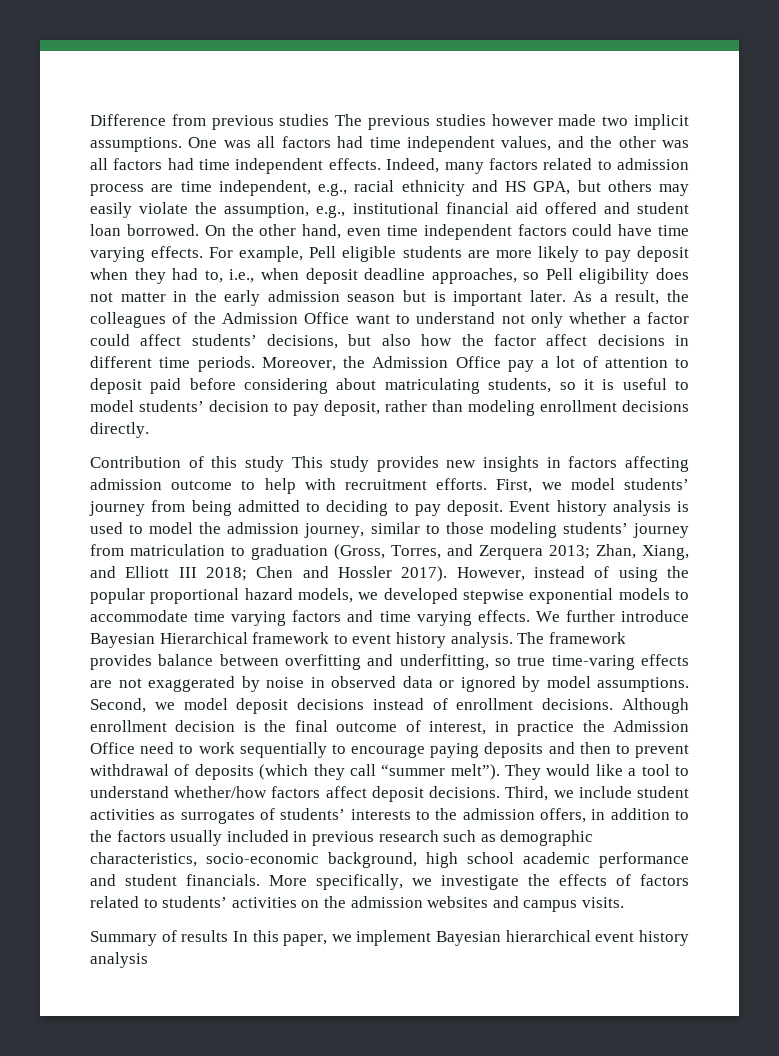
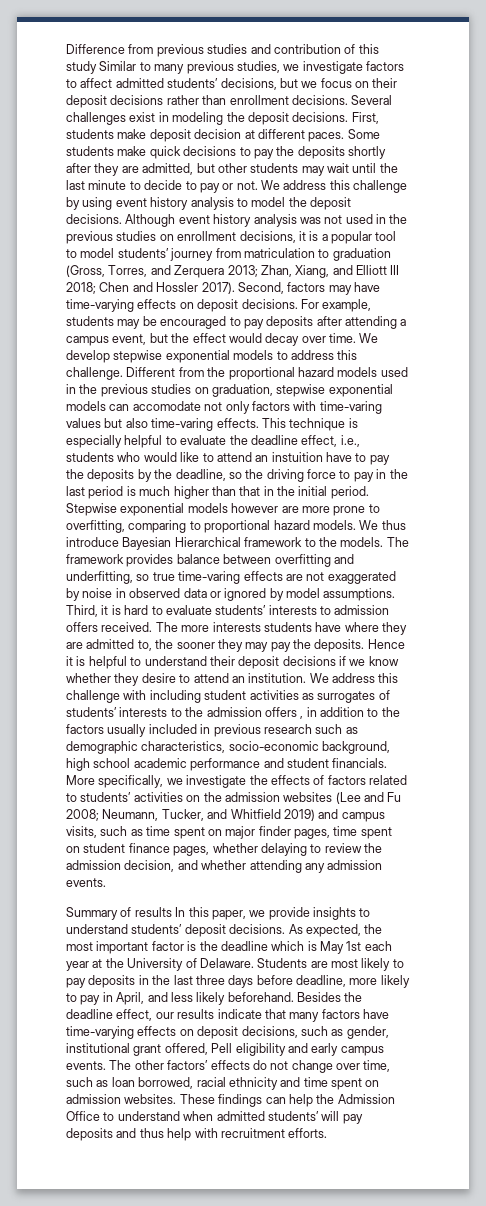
[335,114,689,130] [90,136,689,152] [90,158,690,174] [90,180,689,196] [90,202,690,218] [90,224,689,240] [90,246,689,262] [90,268,689,284] [90,290,689,306] [90,312,689,328] [90,334,690,349] [90,356,689,372] [90,378,690,394] [90,400,689,416] [90,422,149,438] [90,456,689,472] [90,478,689,494] [89,500,689,516] [90,522,557,538] The previous studies however made two implicit assumptions. One was all factors had time independent values, and the other was all factors had time independent effects. Indeed, many factors related to admission process are time independent, e.g., racial ethnicity and HS GPA, but others may easily violate the assumption, e.g., institutional financial aid offered and student loan borrowed. On the other hand, even time independent factors could have time varying effects. For example, Pell eligible students are more likely to pay deposit when they had to, i.e., when deposit deadline approaches, so Pell eligibility does not matter in the early admission season but is important later. As a result, the colleagues of the Admission Office want to understand not only whether a factor could affect students’ decisions, but also how the factor affect decisions in different time periods. Moreover, the Admission Office pay a lot of attention to deposit paid before considering about matriculating students, so it is useful to model students’ decision to pay deposit, rather than modeling enrollment decisions directly. // Contribution of this study This study provides new insights in factors affecting admission outcome to help with recruitment efforts. First, we model students’ journey from being admitted to deciding to pay deposit. Event history analysis is used to model the admission journey, similar to those modeling -> [250,44,379,54] [66,61,404,74] [66,78,398,90] [66,95,393,108] [66,112,379,125] [66,129,380,142] [66,146,386,159] [66,163,398,176] [66,180,408,193] [66,197,351,210] [66,214,408,227] [66,231,397,244] [66,248,115,258] and contribution of this study Similar to many previous studies, we investigate factors to affect admitted students’ decisions, but we focus on their deposit decisions rather than enrollment decisions. Several challenges exist in modeling the deposit decisions. First, students make deposit decision at different paces. Some students make quick decisions to pay the deposits shortly after they are admitted, but other students may wait until the last minute to decide to pay or not. We address this challenge by using event history analysis to model the deposit decisions. Although event history analysis was not used in the previous studies on enrollment decisions, it is a popular tool to model
[456,566,689,582] [90,588,689,604] [90,610,615,626] However, instead of using the popular proportional hazard models, we developed stepwise exponential models to accommodate time varying factors and time varying effects. We further -> [237,282,380,295] [66,299,372,312] [66,316,407,329] [66,333,379,346] [66,350,358,363] [66,367,408,380] [66,384,393,397] [66,401,382,414] [66,418,358,431] [66,435,360,448] [66,452,390,465] [66,469,408,482] [66,486,369,499] [66,503,380,516] [66,520,406,533] Second, factors may have time-varying effects on deposit decisions. For example, students may be encouraged to pay deposits after attending a campus event, but the effect would decay over time. We develop stepwise exponential models to address this challenge. Different from the proportional hazard models used in the previous studies on graduation, stepwise exponential models can accomodate not only factors with time-varing values but also time-varing effects. This technique is especially helpful to evaluate the deadline effect, i.e., students who would like to attend an instuition have to pay the deposits by the deadline, so the driving force to pay in the last period is much higher than that in the initial period. Stepwise exponential models however are more prone to overfitting, comparing to proportional hazard models. We thus
[352,632,513,648] event history analysis. -> [318,537,384,547] the models.
[90,698,689,714] [90,720,689,736] [90,742,689,758] [90,764,689,780] [90,786,632,802] Second, we model deposit decisions instead of enrollment decisions. Although enrollment decision is the final outcome of interest, in practice the Admission Office need to work sequentially to encourage paying deposits and then to prevent withdrawal of deposits (which they call “summer melt”). They would like a tool to understand whether/how factors affect deposit decisions. Third, we include -> [66,605,390,617] [66,622,407,635] [66,639,405,652] [66,656,399,669] [66,673,399,686] [66,690,201,703] Third, it is hard to evaluate students’ interests to admission offers received. The more interests students have where they are admitted to, the sooner they may pay the deposits. Hence it is helpful to understand their deposit decisions if we know whether they desire to attend an institution. We address this challenge with including
[540,808,586,823] offers, -> [264,707,304,719] offers ,
[492,896,624,912] and campus visits. -> [335,792,402,804] [66,809,385,822] [66,826,392,839] [66,843,382,856] [66,860,383,873] [66,878,106,887] (Lee and Fu 2008; Neumann, Tucker, and Whitfield 2019) and campus visits, such as time spent on major finder pages, time spent on student finance pages, whether delaying to review the admission decision, and whether attending any admission events.
[356,930,689,946] [90,952,148,968] implement Bayesian hierarchical event history analysis -> [268,907,371,920] [66,924,383,937] [66,941,392,954] [66,958,404,971] [66,975,410,988] [66,992,363,1005] [66,1009,389,1022] [66,1026,389,1039] [66,1043,384,1056] [66,1060,391,1073] [66,1077,380,1090] [66,1094,395,1107] [66,1111,363,1124] [66,1128,328,1141] provide insights to understand students’ deposit decisions. As expected, the most important factor is the deadline which is May 1st each year at the University of Delaware. Students are most likely to pay deposits in the last three days before deadline, more likely to pay in April, and less likely beforehand. Besides the deadline effect, our results indicate that many factors have time-varying effects on deposit decisions, such as gender, institutional grant offered, Pell eligibility and early campus events. The other factors’ effects do not change over time, such as loan borrowed, racial ethnicity and time spent on admission websites. These findings can help the Admission Office to understand when admitted students’ will pay deposits and thus help with recruitment efforts.

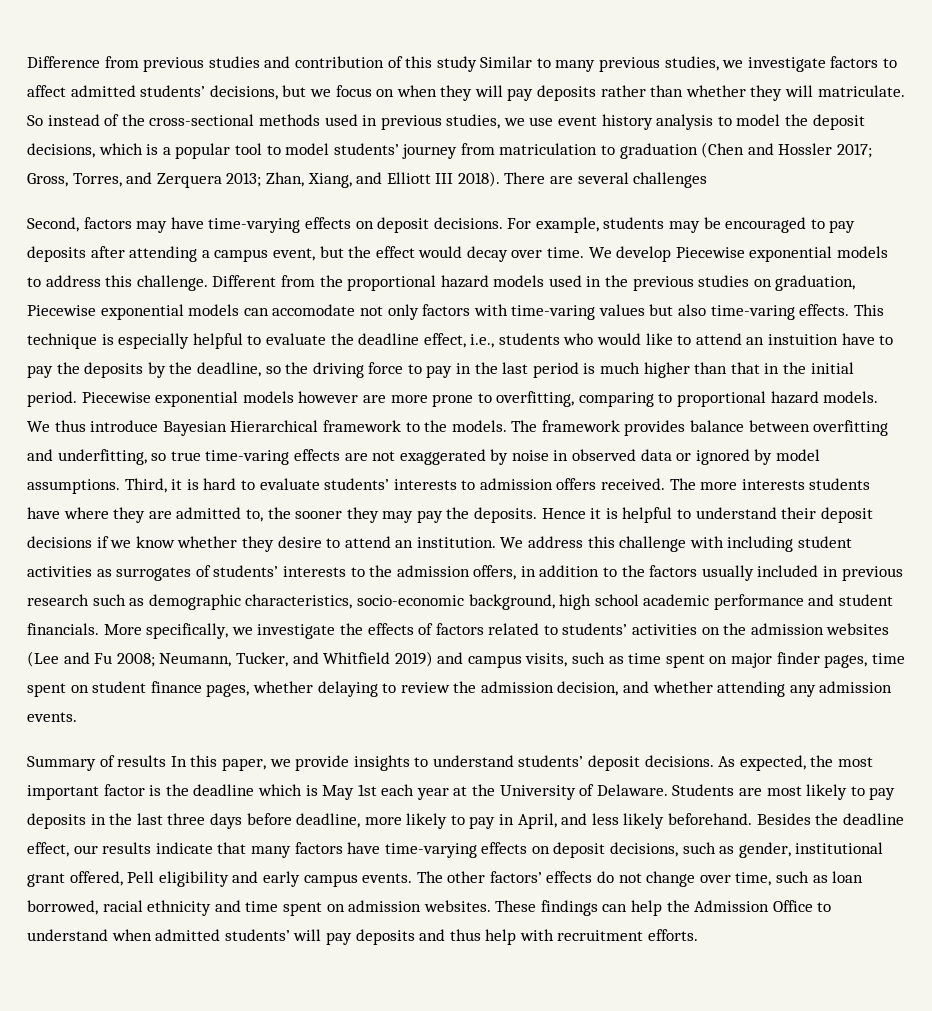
[372,78,398,88] [66,95,393,108] [66,112,379,125] [66,129,380,142] [66,146,386,159] [66,163,398,176] [66,180,408,193] [66,197,113,210] their deposit decisions rather than enrollment decisions. Several challenges exist in modeling the deposit decisions. First, students make deposit decision at different paces. Some students make quick decisions to pay the deposits shortly after they are admitted, but other students may wait until the last minute to decide to pay or not. We address this challenge by using -> [396,85,905,101] [27,114,554,130] when they will pay deposits rather than whether they will matriculate. So instead of the cross-sectional methods used in previous studies, we use
[66,214,408,227] [66,231,306,244] decisions. Although event history analysis was not used in the previous studies on enrollment decisions, it -> [27,143,143,158] decisions, which
[66,265,105,277] (Gross, -> [701,142,873,158] [27,173,68,187] (Chen and Hossler 2017; Gross,
[66,282,235,294] 2018; Chen and Hossler 2017). -> [457,171,708,188] 2018). There are several challenges //
[113,350,163,363] stepwise -> [675,247,745,258] Piecewise
[276,384,326,397] stepwise -> [27,305,96,316] Piecewise
[66,503,117,516] Stepwise -> [81,392,151,403] Piecewise
[264,707,304,719] offers , -> [473,565,517,580] offers,

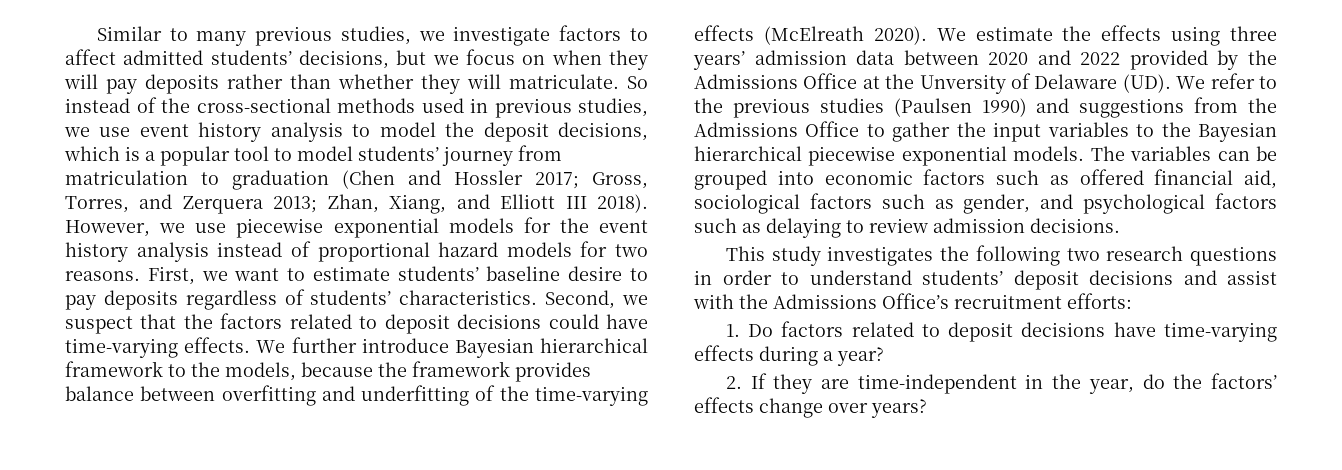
[27,56,477,72] Difference from previous studies and contribution of this study -> (96, 33) none
[504,172,708,188] [27,217,856,233] [27,246,889,262] [27,275,856,291] [27,304,884,320] [27,333,894,349] [27,362,854,378] [27,391,879,407] [27,420,86,432] There are several challenges // Second, factors may have time-varying effects on deposit decisions. For example, students may be encouraged to pay deposits after attending a campus event, but the effect would decay over time. We develop Piecewise exponential models to address this challenge. Different from the proportional hazard models used in the previous studies on graduation, Piecewise exponential models can accomodate not only factors with time-varing values but also time-varing effects. This technique is especially helpful to evaluate the deadline effect, i.e., students who would like to attend an instuition have to pay the deposits by the deadline, so the driving force to pay in the last period is much higher than that in the initial period. Piecewise exponential models however are more prone to overfitting, comparing to proportional hazard models. We thus -> [65,217,648,238] [65,241,648,262] [65,266,648,285] [65,289,648,310] [65,313,649,334] [65,337,357,358] However, we use piecewise exponential models for the event history analysis instead of proportional hazard models for two reasons. First, we want to estimate students’ baseline desire to pay deposits regardless of students’ characteristics. Second, we suspect that the factors related to deposit decisions could have time-varying effects. We further
[230,420,319,432] Hierarchical -> [540,338,648,353] hierarchical
[451,420,538,432] models. The -> [225,362,407,381] models, because the
[57,449,821,465] [27,478,871,494] [27,507,873,523] [27,536,853,552] [27,565,903,581] [27,594,894,610] [27,623,890,639] [27,651,905,668] [27,681,893,697] [27,712,77,722] [27,755,874,771] [27,784,896,800] [27,813,904,829] [27,842,884,858] [27,871,864,887] [27,900,832,916] [27,929,699,945] underfitting, so true time-varing effects are not exaggerated by noise in observed data or ignored by model assumptions. Third, it is hard to evaluate students’ interests to admission offers received. The more interests students have where they are admitted to, the sooner they may pay the deposits. Hence it is helpful to understand their deposit decisions if we know whether they desire to attend an institution. We address this challenge with including student activities as surrogates of students’ interests to the admission offers, in addition to the factors usually included in previous research such as demographic characteristics, socio-economic background, high school academic performance and student financials. More specifically, we investigate the effects of factors related to students’ activities on the admission websites (Lee and Fu 2008; Neumann, Tucker, and Whitfield 2019) and campus visits, such as time spent on major finder pages, time spent on student finance pages, whether delaying to review the admission decision, and whether attending any admission events. // Summary of results In this paper, we provide insights to understand students’ deposit decisions. As expected, the most important factor is the deadline which is May 1st each year at the University of Delaware. Students are most likely to pay deposits in the last three days before deadline, more likely to pay in April, and less likely beforehand. Besides the deadline effect, our results indicate that many factors have time-varying effects on deposit decisions, such as gender, institutional grant offered, Pell eligibility and early campus events. The other factors’ effects do not change over time, such as loan borrowed, racial ethnicity and time spent on admission websites. These findings can help the Admission Office to understand when admitted students’ will pay deposits and thus help with recruitment efforts. -> [361,385,648,406] [694,25,1277,46] [693,50,1277,70] [694,73,1277,94] [694,97,1277,118] [694,121,1277,142] [694,146,1277,166] [694,169,1277,190] [694,193,1277,214] [694,218,1120,238] [725,245,1277,266] [694,270,1277,290] [693,293,1132,309] [725,321,1277,342] [694,345,884,366] [725,373,1277,394] [694,397,927,418] underfitting of the time-varying effects (McElreath 2020). We estimate the effects using three years’ admission data between 2020 and 2022 provided by the Admissions Office at the Unversity of Delaware (UD). We refer to the previous studies (Paulsen 1990) and suggestions from the Admissions Office to gather the input variables to the Bayesian hierarchical piecewise exponential models. The variables can be grouped into economic factors such as offered financial aid, sociological factors such as gender, and psychological factors such as delaying to review admission decisions. // This study investigates the following two research questions in order to understand students’ deposit decisions and assist with the Admissions Office’s recruitment efforts: // 1. Do factors related to deposit decisions have time-varying effects during a year? // 2. If they are time-independent in the year, do the factors’ effects change over years?

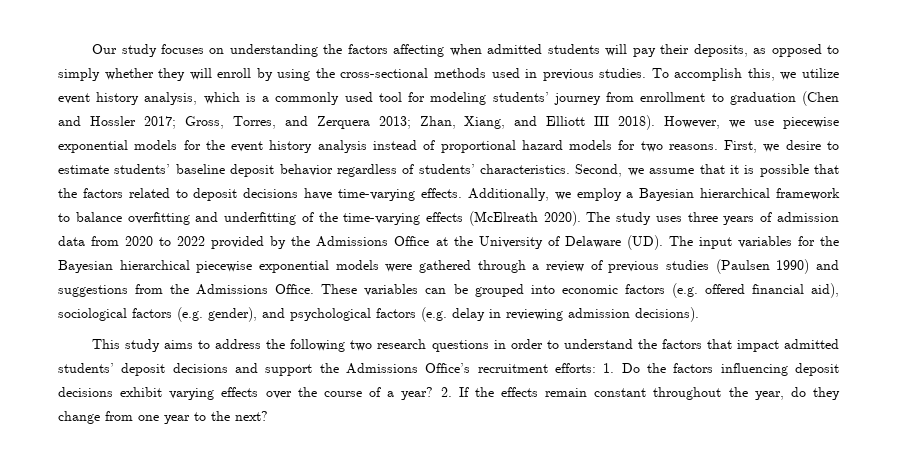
[96,25,648,46] [65,49,648,70] [64,74,648,94] [65,97,157,113] Similar to many previous studies, we investigate factors to affect admitted students’ decisions, but we focus on when they will pay deposits rather than whether they will matriculate. So instead of -> [92,44,839,57] [58,68,311,81] Our study focuses on understanding the factors affecting when admitted students will pay their deposits, as opposed to simply whether they will enroll by using
[578,98,648,117] [64,122,649,142] [64,146,353,166] studies, we use event history analysis to model the deposit decisions, which is a popular tool to model -> [599,68,839,81] [58,92,487,105] studies. To accomplish this, we utilize event history analysis, which is a commonly used tool for modeling
[65,170,188,185] matriculation -> [640,92,706,102] enrollment
[234,268,280,281] want -> [785,140,821,150] desire
[568,266,648,281] [65,290,178,310] desire to pay deposits -> [230,164,333,177] deposit behavior
[65,316,133,334] suspect -> [649,164,809,177] assume that it is possible
[548,314,599,329] could -> (299, 193) none
[256,337,648,358] [65,361,591,382] [65,386,216,401] We further introduce Bayesian hierarchical framework to the models, because the framework provides balance between -> [467,188,841,201] [58,212,122,222] Additionally, we employ a Bayesian hierarchical framework to balance
[936,25,1277,46] [693,50,1071,70] We estimate the effects using three years’ admission data between 2020 and -> [586,212,839,225] [58,236,172,246] The study uses three years of admission data from 2020 to
[919,74,1006,94] Unversity -> [478,236,543,249] University
[1176,73,1277,89] [694,98,723,113] We refer to the -> [668,236,839,249] [58,260,603,273] The input variables for the Bayesian hierarchical piecewise exponential models were gathered through a review of
[805,121,1277,142] [694,146,1125,166] Office to gather the input variables to the Bayesian hierarchical piecewise exponential models. The -> [275,284,358,294] Office. These
[996,170,1069,185] such as -> [671,283,698,298] (e.g.
[1244,170,1277,189] aid, -> [811,283,839,298] aid),
[881,193,1277,214] [694,218,1120,238] such as gender, and psychological factors such as delaying to review admission decisions. -> [177,307,699,322] (e.g. gender), and psychological factors (e.g. delay in reviewing admission decisions).
[827,246,934,266] investigates -> [164,339,262,349] aims to address
(912, 277) none -> [637,339,840,352] the factors that impact admitted
[1227,270,1277,285] [693,294,734,309] assist with -> [265,364,313,376] support
(1132, 301) // -> (596, 368) none
[781,321,1277,342] [694,345,818,366] factors related to deposit decisions have time-varying effects during -> [647,363,840,376] [58,387,382,400] the factors influencing deposit decisions exhibit varying effects over the course of
(884, 356) // -> (434, 393) none
[773,373,1277,394] [694,397,927,418] they are time-independent in the year, do the factors’ effects change over years? -> [474,387,840,400] [58,411,268,424] the effects remain constant throughout the year, do they change from one year to the next?

